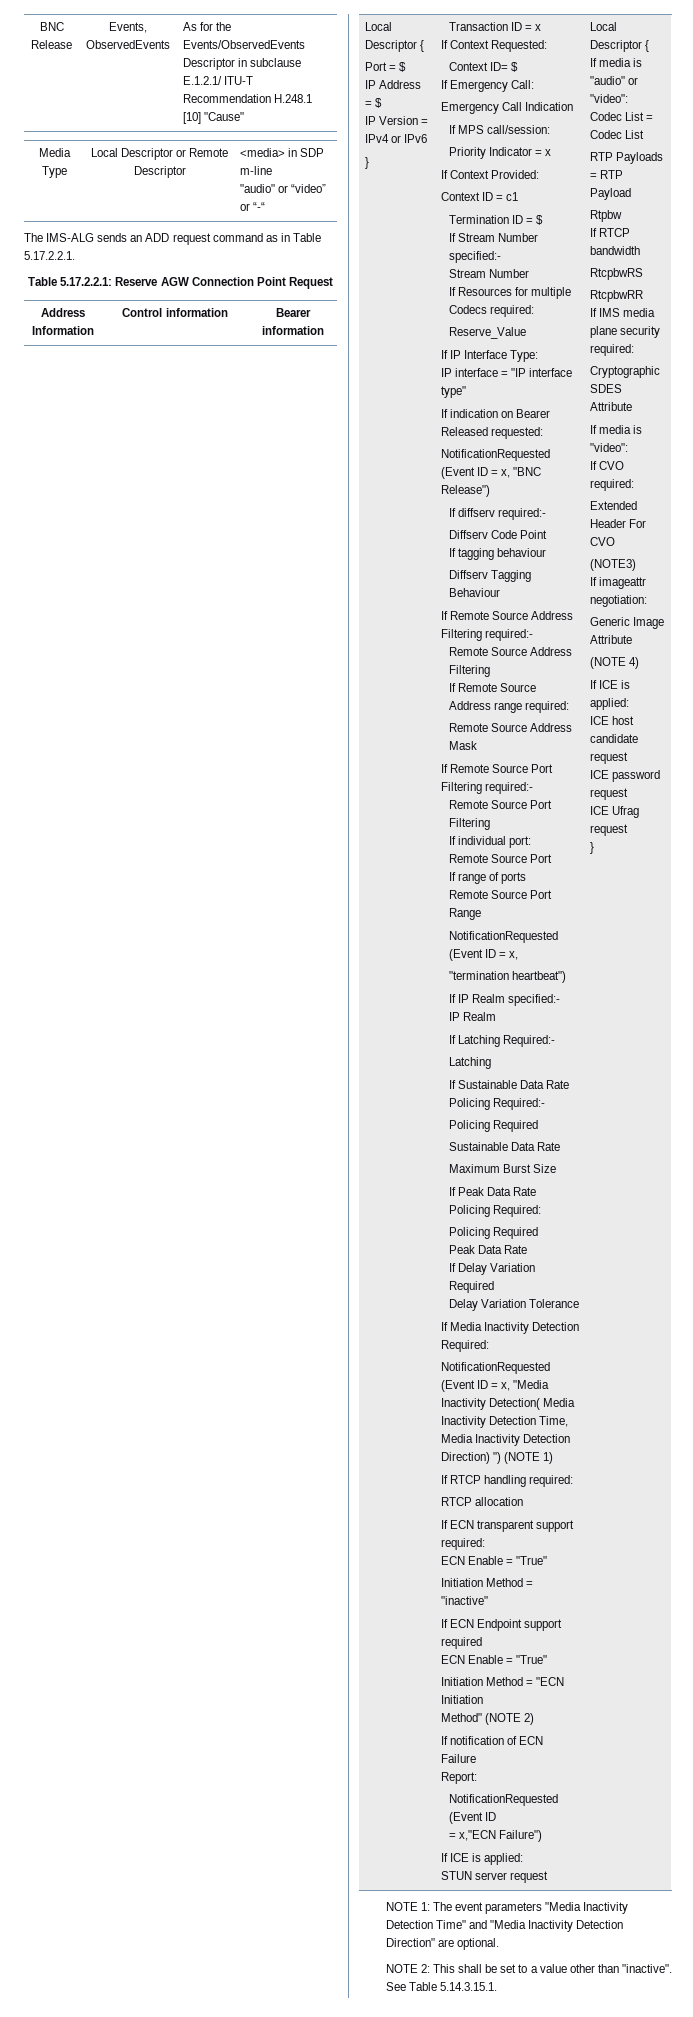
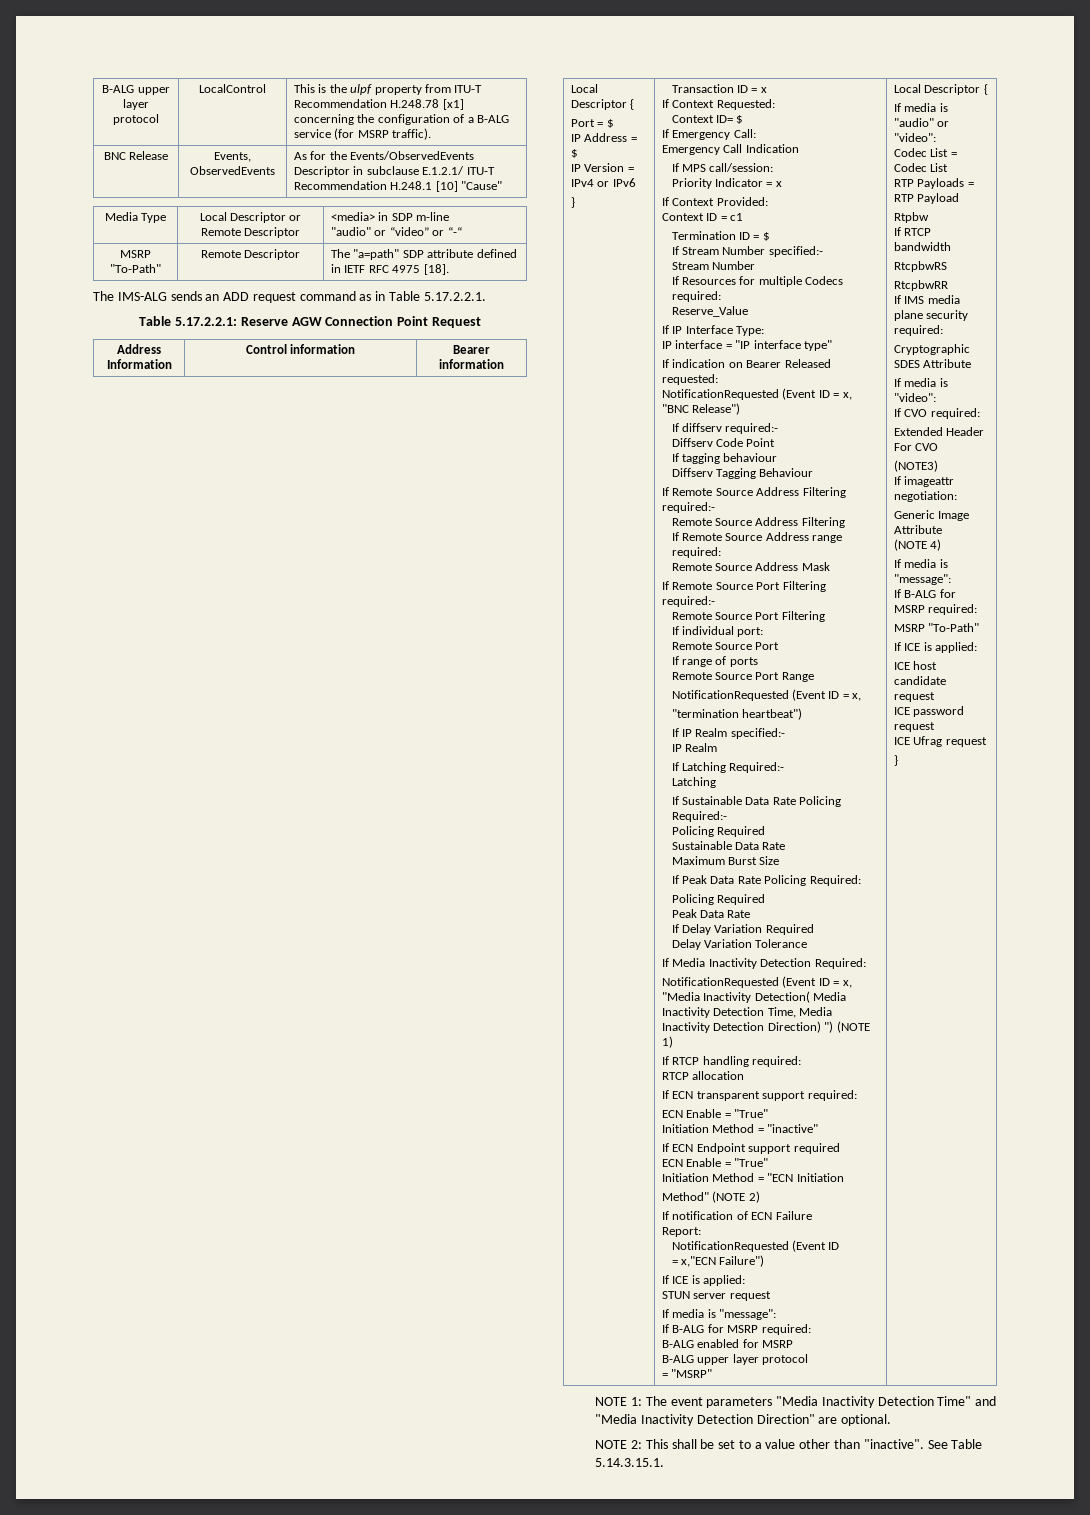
(39, 26) none -> [102,85,170,95] [123,99,149,110] [113,114,159,125] [199,84,266,93] [294,84,483,95] [294,99,464,110] [294,114,509,125] [294,128,432,140] B-ALG upper layer protocol | LocalControl | This is the ulpf property from ITU-T Recommendation H.248.78 [x1] concerning the configuration of a B-ALG service (for MSRP traffic). //
(265, 206) none -> [120,250,151,258] [110,264,161,273] [200,249,301,260] [331,249,517,260] [331,264,449,275] // MSRP "To-Path" | Remote Descriptor | The "a=path" SDP attribute defined in IETF RFC 4975 [18].
(548, 1877) none -> [662,1309,777,1320] [662,1324,811,1335] [662,1339,794,1348] [662,1354,809,1365] [662,1369,713,1378] // If media is "message": // If B-ALG for MSRP required: // B-ALG enabled for MSRP // B-ALG upper layer protocol // = "MSRP"
(639, 663) none -> [894,559,948,568] [894,574,952,585] [894,589,956,598] [894,604,978,615] [894,623,980,632] // If media is "message": // If B-ALG for MSRP required: // MSRP "To-Path"

